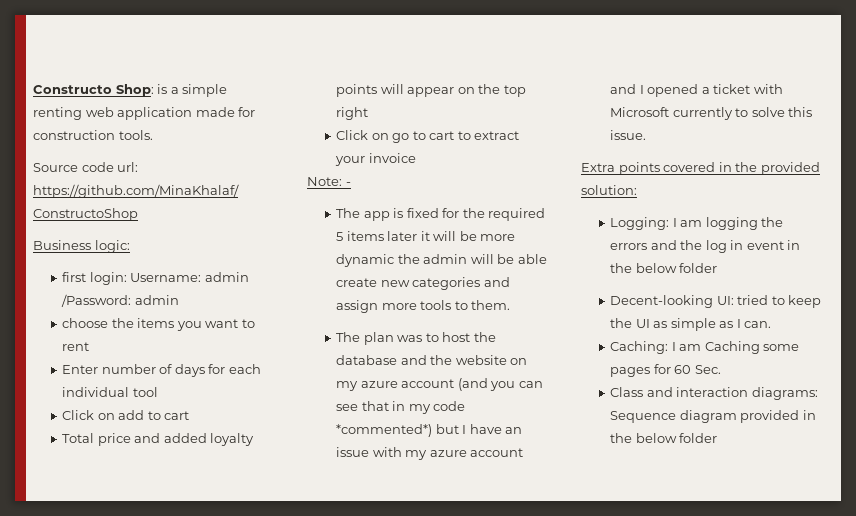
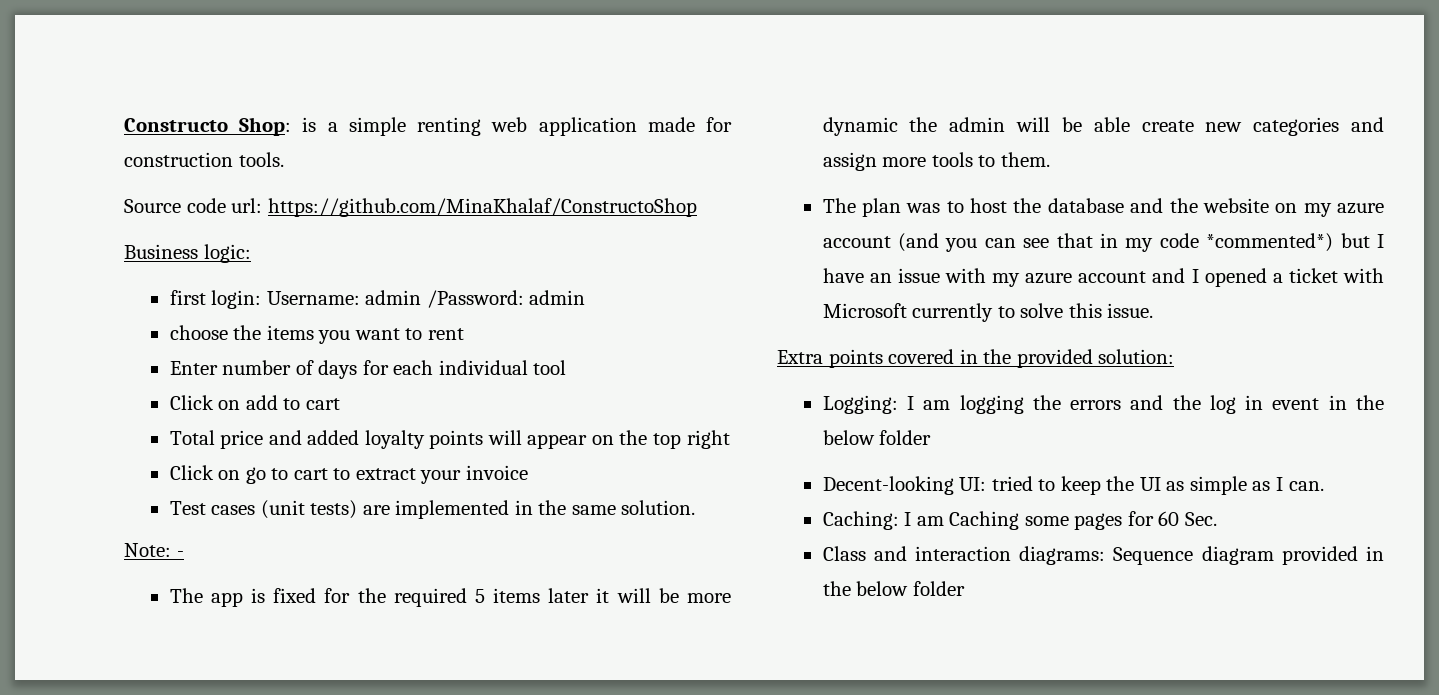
(416, 158) none -> [169,500,696,519] // Test cases (unit tests) are implemented in the same solution.

